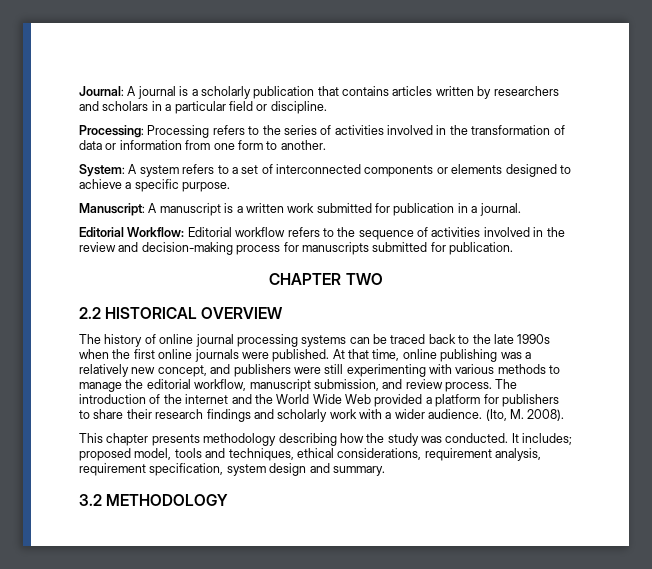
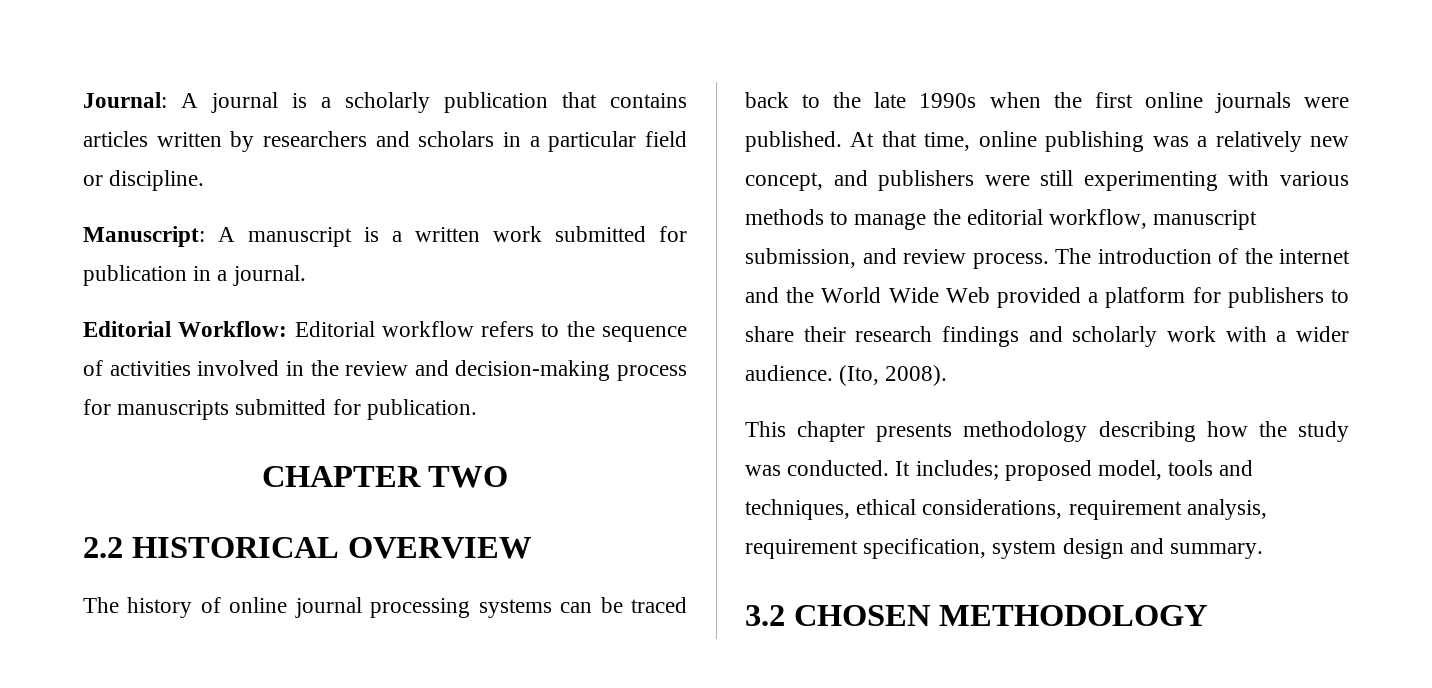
[79,125,565,138] [79,140,326,150] [79,164,571,177] [79,179,231,192] // Processing: Processing refers to the series of activities involved in the transformation of data or information from one form to another. // System: A system refers to a set of interconnected components or elements designed to achieve a specific purpose. -> (205, 180) none
[509,409,524,419] M. -> (880, 375) none
(102, 500) none -> [793,605,931,626] CHOSEN

